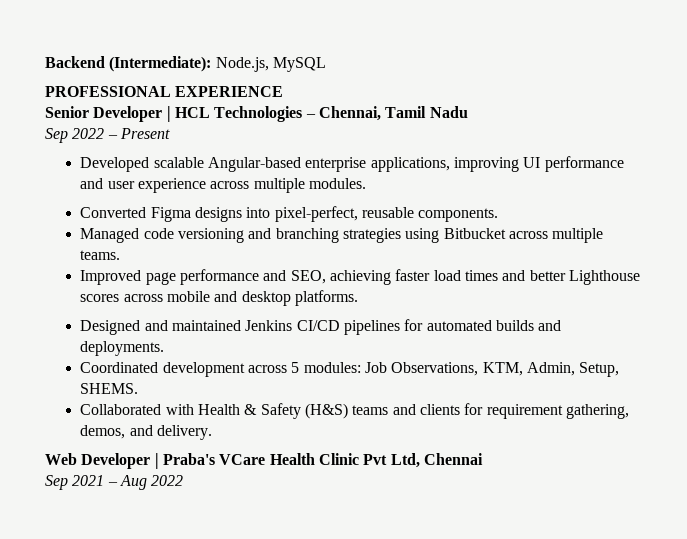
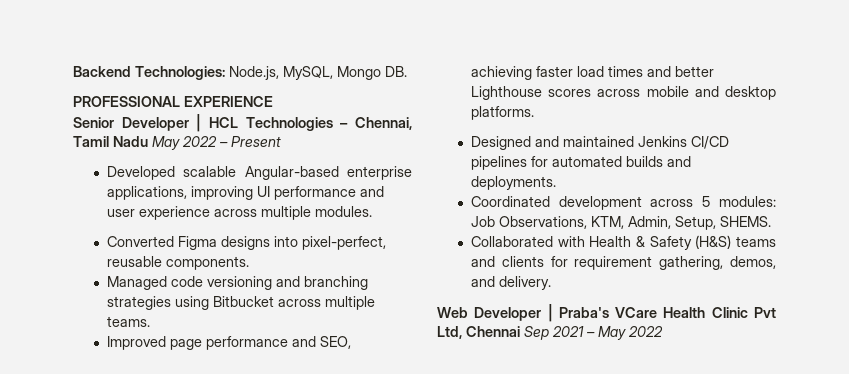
[109,56,326,72] (Intermediate): Node.js, MySQL -> [135,66,407,80] Technologies: Node.js, MySQL, Mongo DB.
[45,128,68,143] // Sep -> [152,136,180,150] May
(483, 459) // -> (520, 331) none
[119,475,147,490] Aug -> [598,326,626,340] May

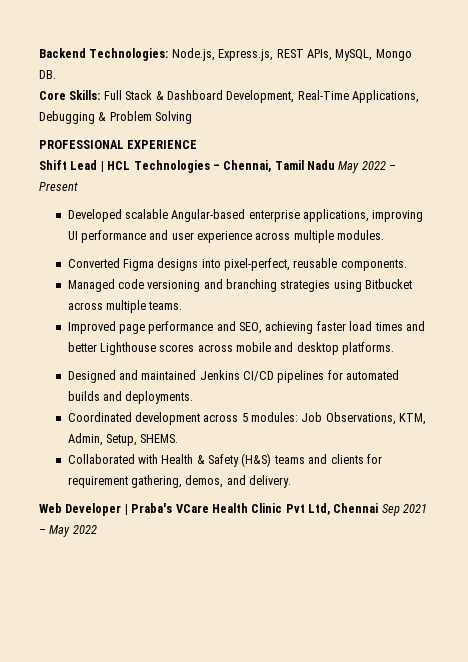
(279, 73) none -> [218,49,332,61] Express.js, REST APIs,
(407, 71) none -> [39,90,419,103] [39,111,193,124] // Core Skills: Full Stack & Dashboard Development, Real-Time Applications, Debugging & Problem Solving
[73,117,189,131] Senior Developer -> [39,160,98,170] Shift Lead

